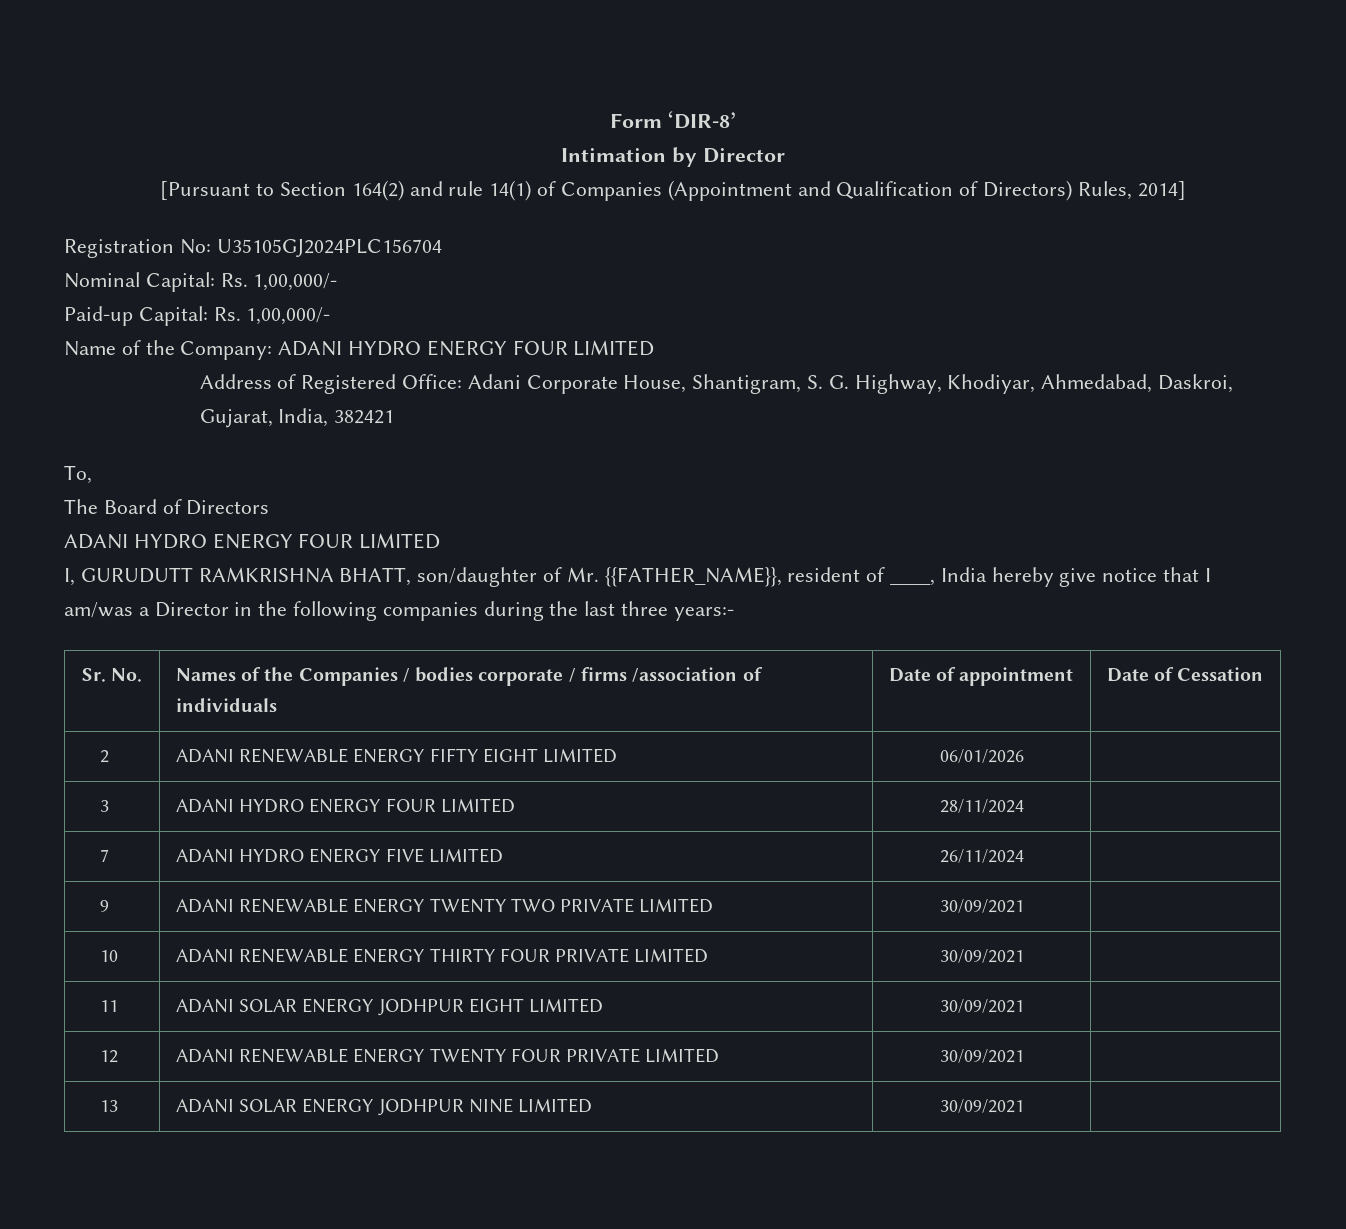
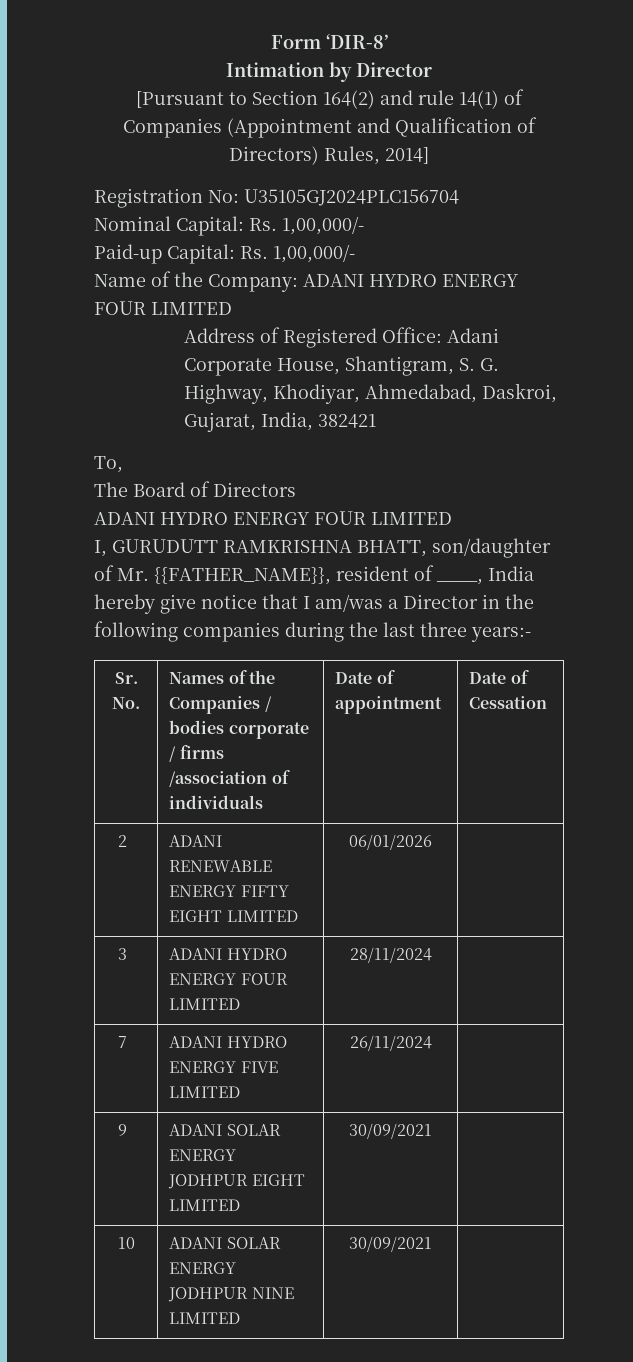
[175,898,714,913] [939,899,1024,913] [99,950,118,962] [175,948,709,963] [939,949,1024,963] [99,1000,118,1012] | ADANI RENEWABLE ENERGY TWENTY TWO PRIVATE LIMITED | 30/09/2021 | // 10 | ADANI RENEWABLE ENERGY THIRTY FOUR PRIVATE LIMITED | 30/09/2021 | // 11 -> (128, 1130) none
[99,1050,118,1063] [175,1048,720,1063] [939,1049,1024,1063] [99,1100,118,1112] 12 | ADANI RENEWABLE ENERGY TWENTY FOUR PRIVATE LIMITED | 30/09/2021 | // 13 -> [118,1237,136,1249] 10

